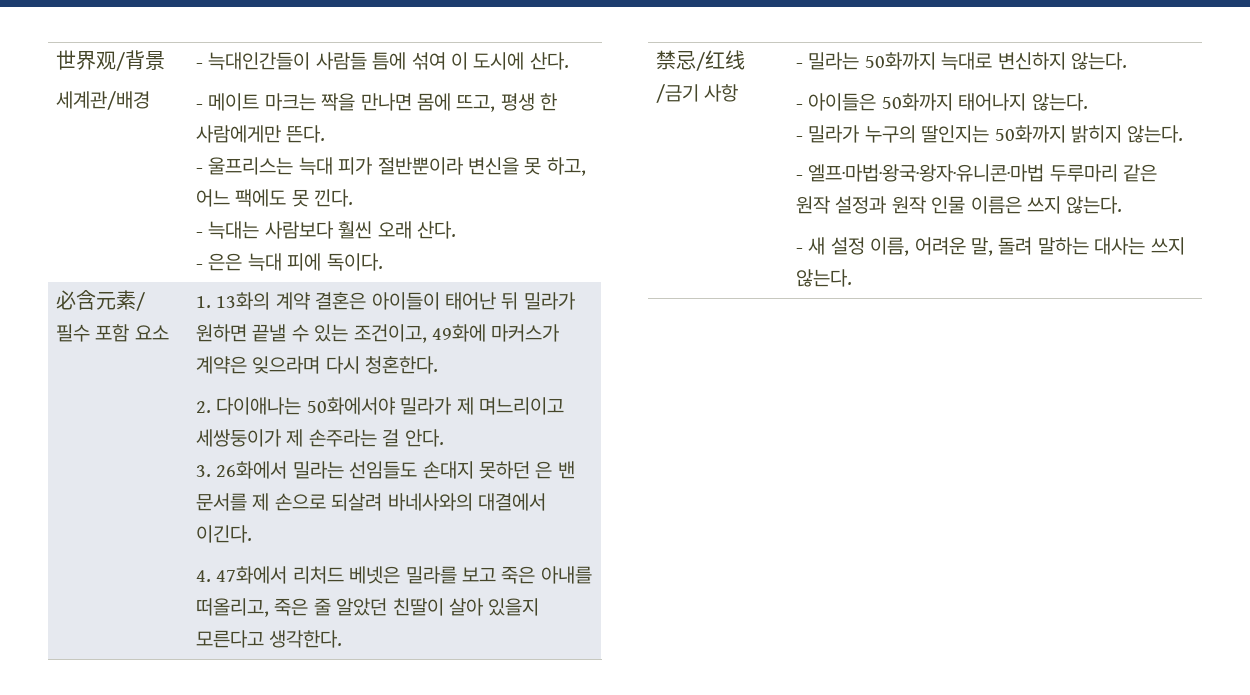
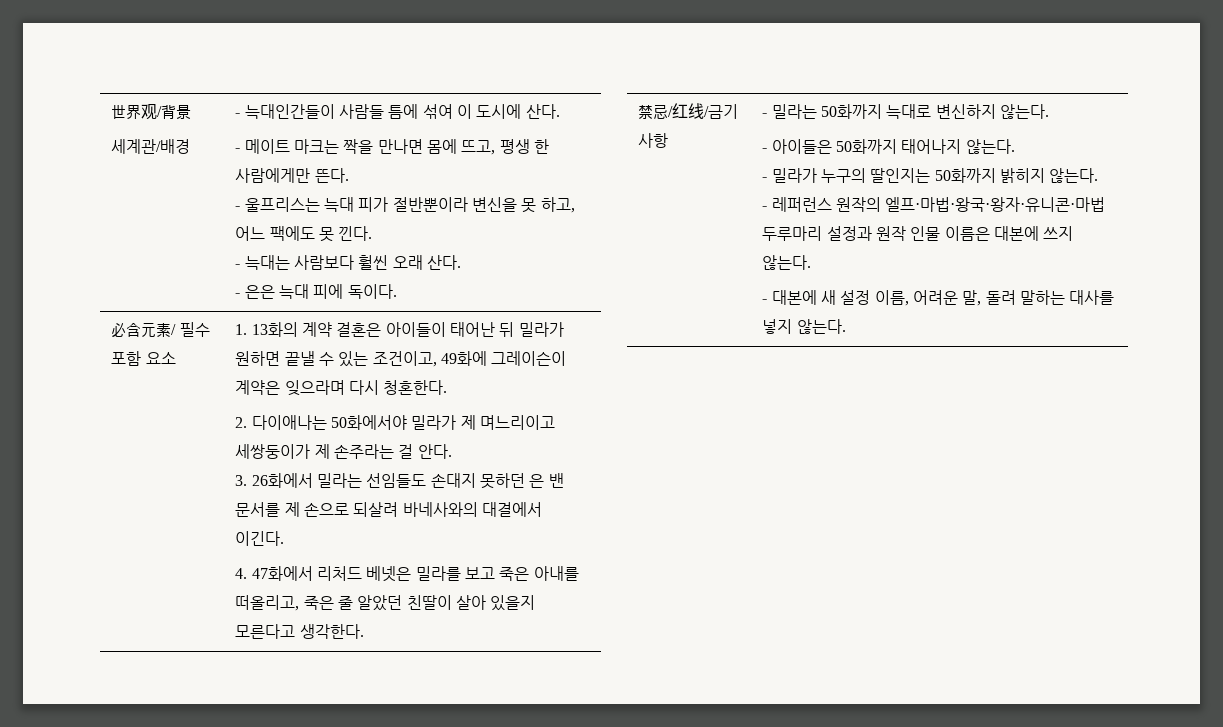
[491,324,560,342] 마커스가 -> [491,351,567,366] 그레이슨이
[808,164,1158,182] [796,196,831,214] 엘프·마법·왕국·왕자·유니콘·마법 두루마리 같은 원작 -> [771,197,1106,212] [762,226,823,241] 레퍼런스 원작의 엘프·마법·왕국·왕자·유니콘·마법 두루마리
(1022, 205) none -> [994,226,1040,241] 대본에
(804, 250) none -> [771,290,817,305] 대본에
[1094,237,1185,255] 대사는 쓰지 -> [1069,290,1115,305] [762,319,793,334] 대사를 넣지

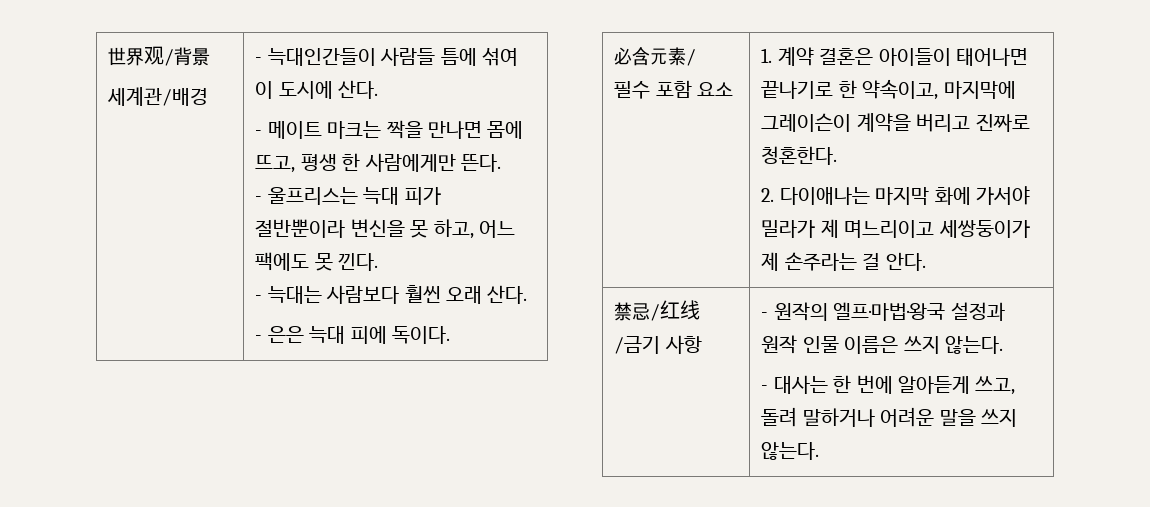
[251,322,298,337] 13화의 -> (773, 55) none
[450,322,564,337] [235,351,567,367] [235,380,380,396] 태어난 뒤 밀라가 원하면 끝낼 수 있는 조건이고, 49화에 그레이슨이 계약은 잊으라며 다시 -> [956,48,1029,66] [761,79,1016,100] [761,113,1030,132] 태어나면 끝나기로 한 약속이고, 마지막에 그레이슨이 계약을 버리고 진짜로
[331,415,408,430] 50화에서야 -> [875,186,1031,205] 마지막 화에 가서야
[235,473,564,489] [235,502,543,517] [235,531,285,546] [235,566,579,582] [235,595,536,611] [235,624,364,639] // 3. 26화에서 밀라는 선임들도 손대지 못하던 은 밴 문서를 제 손으로 되살려 바네사와의 대결에서 이긴다. // 4. 47화에서 리처드 베넷은 밀라를 보고 죽은 아내를 떠올리고, 죽은 줄 알았던 친딸이 살아 있을지 모른다고 생각한다. -> (926, 261) none
[771,104,1050,119] [762,139,1015,154] [762,168,1099,183] [762,197,1106,212] [762,226,823,241] 밀라는 50화까지 늑대로 변신하지 않는다. // - 아이들은 50화까지 태어나지 않는다. // - 밀라가 누구의 딸인지는 50화까지 밝히지 않는다. // - 레퍼런스 원작의 엘프·마법·왕국·왕자·유니콘·마법 두루마리 -> [773,302,946,321] 원작의 엘프·마법·왕국
[994,226,1040,241] 대본에 -> (899, 345) none
[771,290,1115,306] [762,319,793,334] 대본에 새 설정 이름, 어려운 말, 돌려 말하는 대사를 넣지 -> [773,375,1016,395] [761,407,1018,427] 대사는 한 번에 알아듣게 쓰고, 돌려 말하거나 어려운 말을 쓰지

